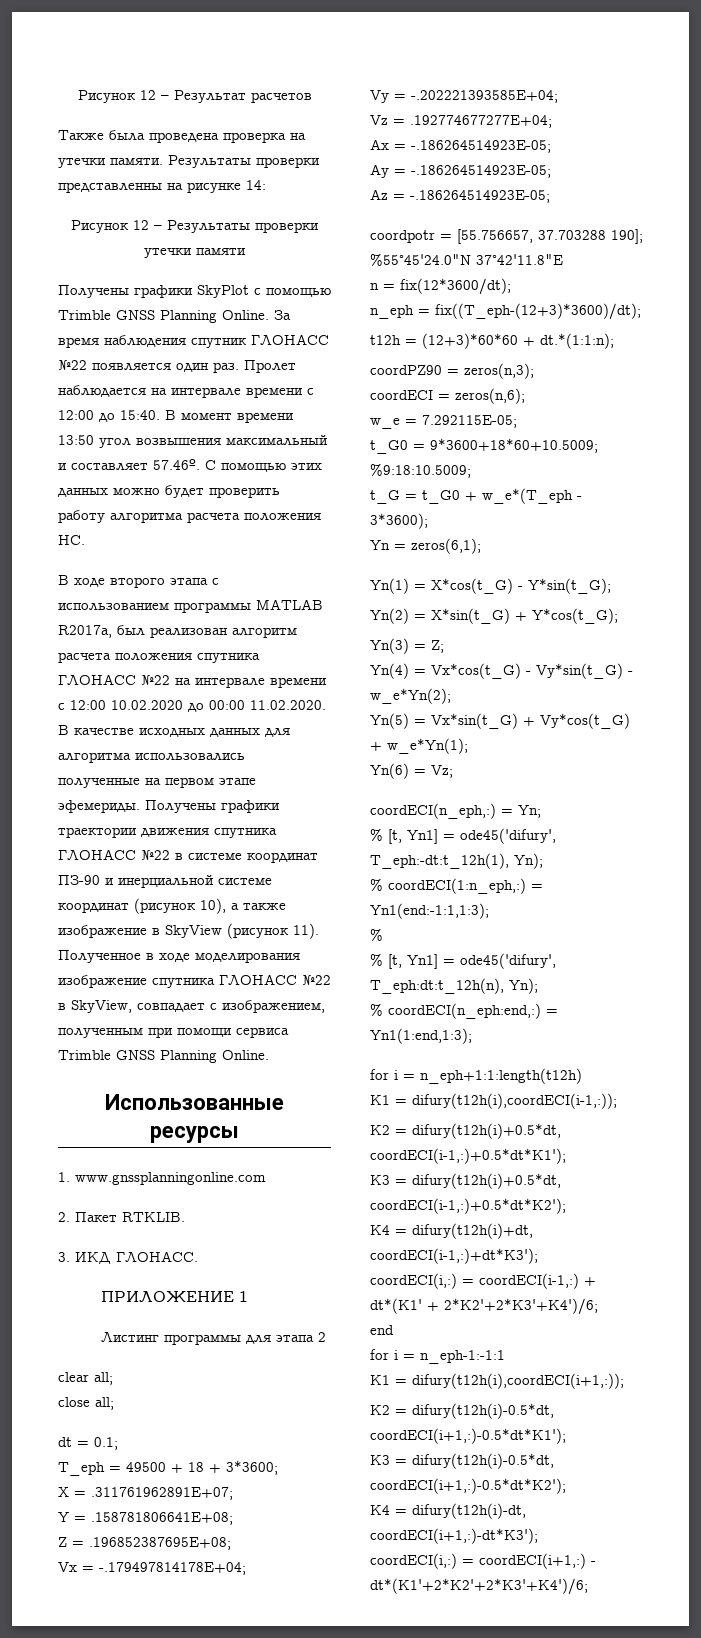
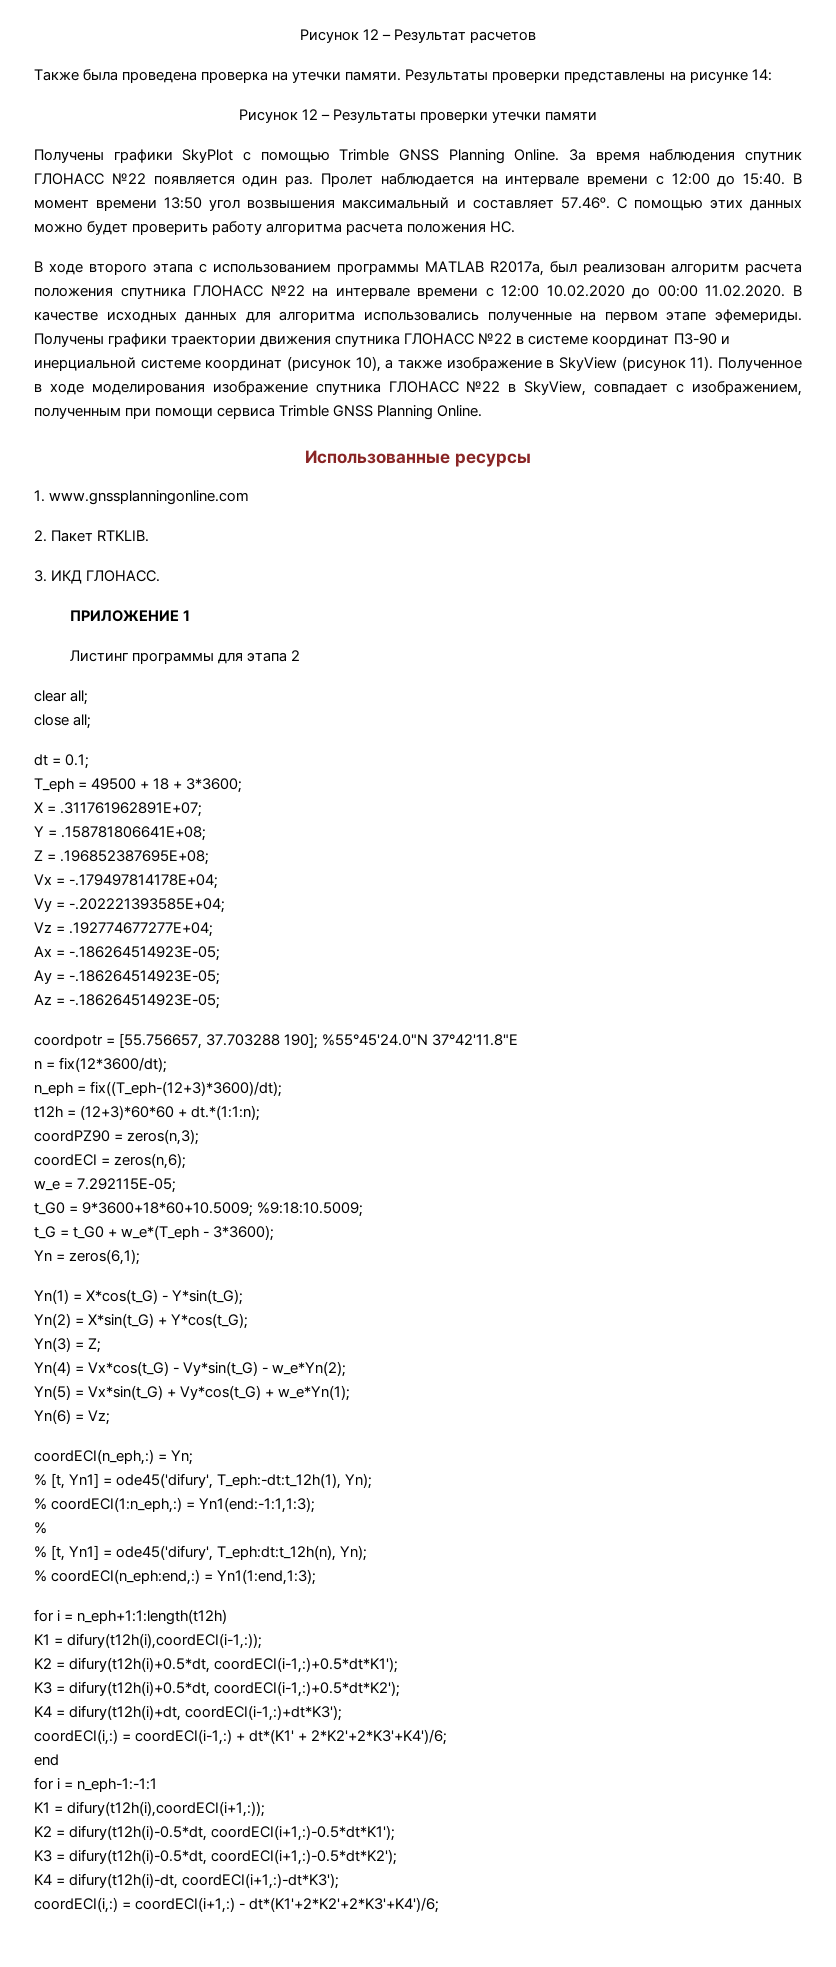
[58,182,162,193] представленны -> [564,71,666,83] представлены

